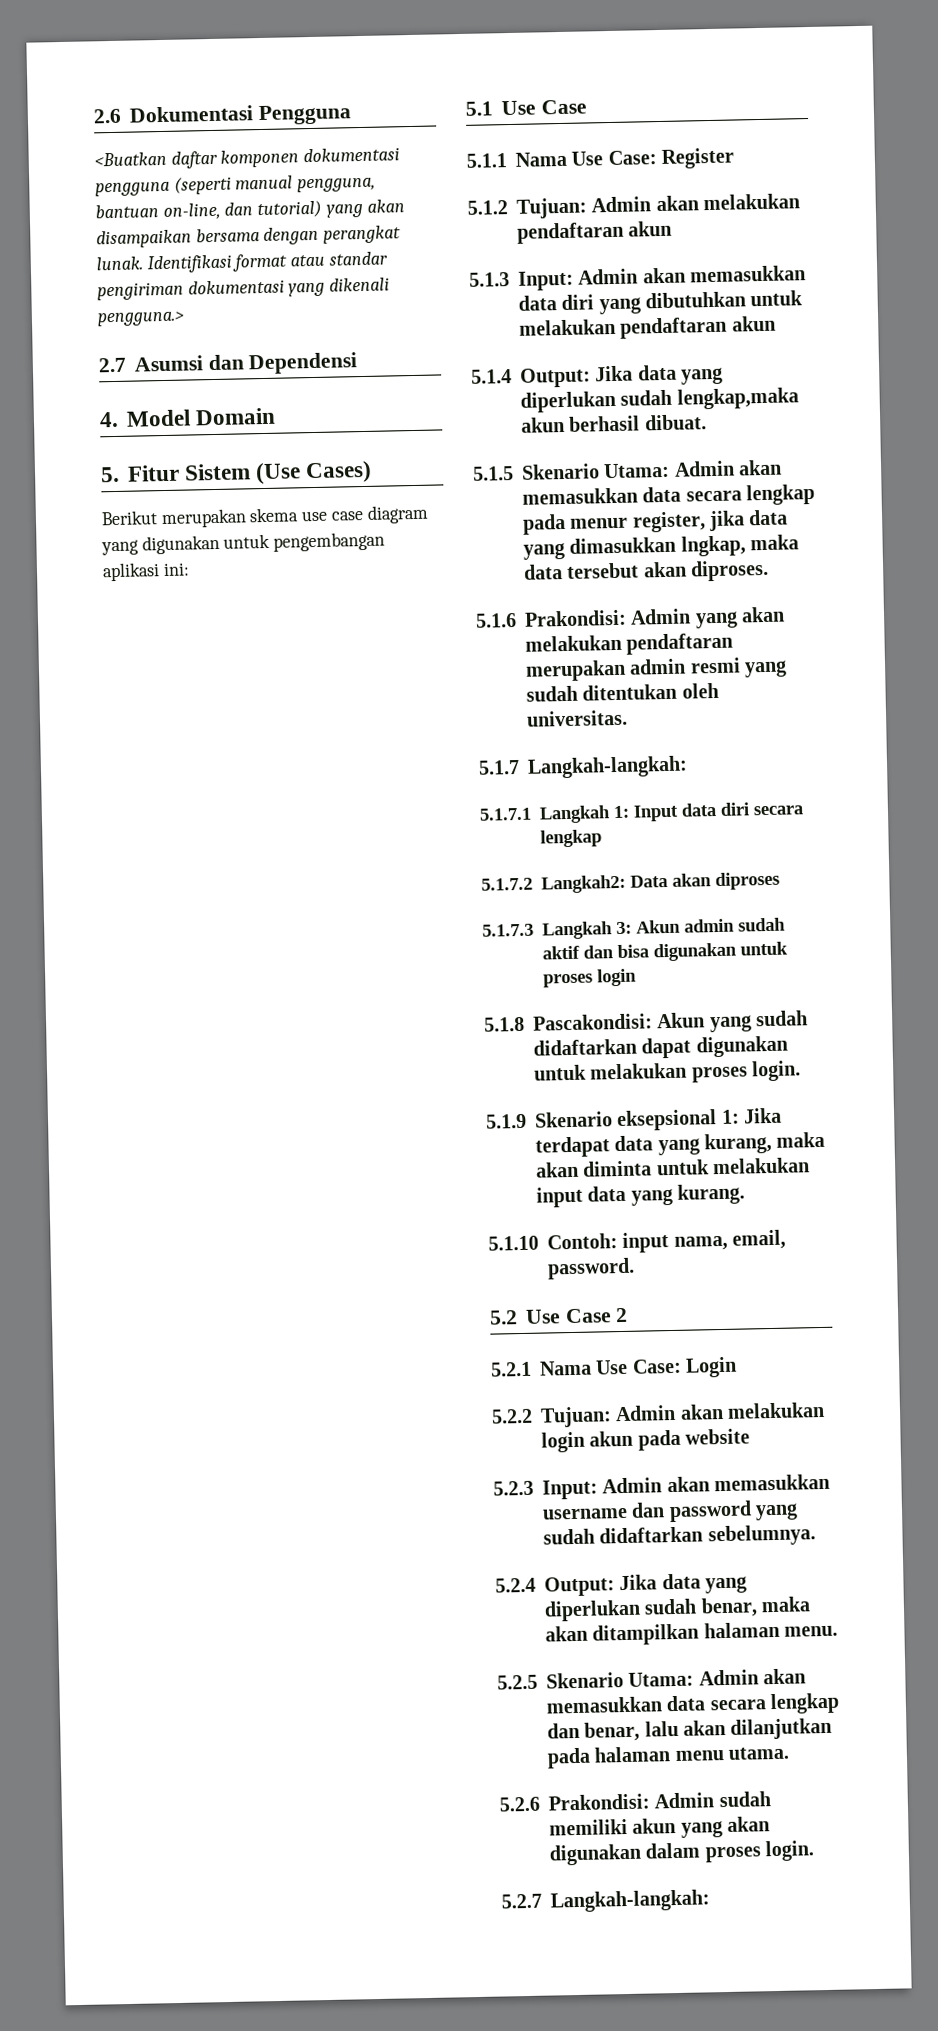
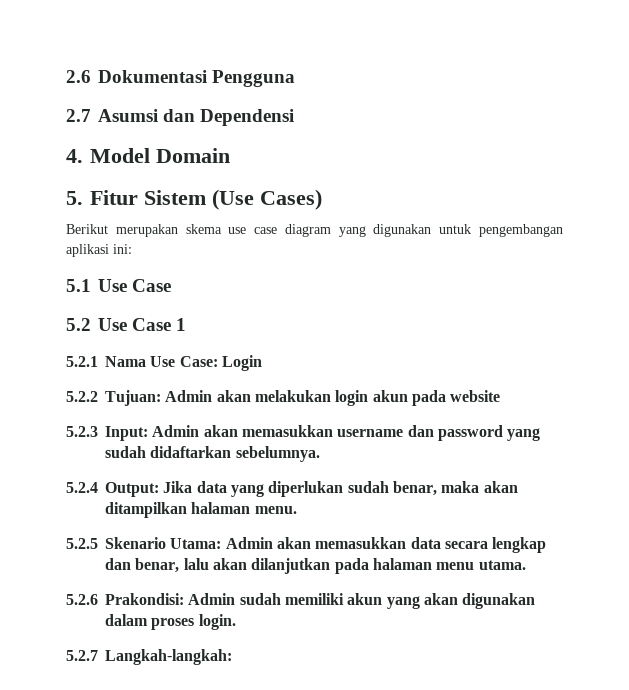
[94,147,401,169] [95,175,377,197] [95,199,405,220] [96,225,402,249] [96,251,388,274] [97,277,391,301] [97,311,185,327] // <Buatkan daftar komponen dokumentasi pengguna (seperti manual pengguna, bantuan on-line, dan tutorial) yang akan disampaikan bersama dengan perangkat lunak. Identifikasi format atau standar pengiriman dokumentasi yang dikenali pengguna.> -> (296, 78) none
[466,147,735,169] [467,193,800,219] [516,220,673,244] [469,265,806,291] [517,290,804,315] [518,315,776,339] [471,364,723,388] [519,387,799,413] [520,414,707,433] [472,459,782,481] [521,483,815,506] [521,509,789,535] [522,534,799,560] [522,559,769,582] [475,606,785,629] [524,632,734,655] [524,657,787,682] [525,682,719,702] [525,709,628,727] [478,755,688,779] [479,802,804,824] [539,829,602,848] [481,871,780,894] [482,917,786,940] [541,941,788,962] [542,968,637,988] [484,1010,808,1033] [532,1035,788,1059] [533,1060,801,1083] [485,1107,782,1132] [534,1131,826,1158] [534,1157,810,1178] [535,1183,745,1208] [488,1229,786,1253] [546,1257,635,1280] // 5.1.1 Nama Use Case: Register // 5.1.2 Tujuan: Admin akan melakukan pendaftaran akun // 5.1.3 Input: Admin akan memasukkan data diri yang dibutuhkan untuk melakukan pendaftaran akun // 5.1.4 Output: Jika data yang diperlukan sudah lengkap,maka akun berhasil dibuat. // 5.1.5 Skenario Utama: Admin akan memasukkan data secara lengkap pada menur register, jika data yang dimasukkan lngkap, maka data tersebut akan diproses. // 5.1.6 Prakondisi: Admin yang akan melakukan pendaftaran merupakan admin resmi yang sudah ditentukan oleh universitas. // 5.1.7 Langkah-langkah: // 5.1.7.1 Langkah 1: Input data diri secara lengkap // 5.1.7.2 Langkah2: Data akan diproses // 5.1.7.3 Langkah 3: Akun admin sudah aktif dan bisa digunakan untuk proses login // 5.1.8 Pascakondisi: Akun yang sudah didaftarkan dapat digunakan untuk melakukan proses login. // 5.1.9 Skenario eksepsional 1: Jika terdapat data yang kurang, maka akan diminta untuk melakukan input data yang kurang. // 5.1.10 Contoh: input nama, email, password. -> (172, 285) none
[615,1307,629,1323] 2 -> [176,318,187,331] 1

